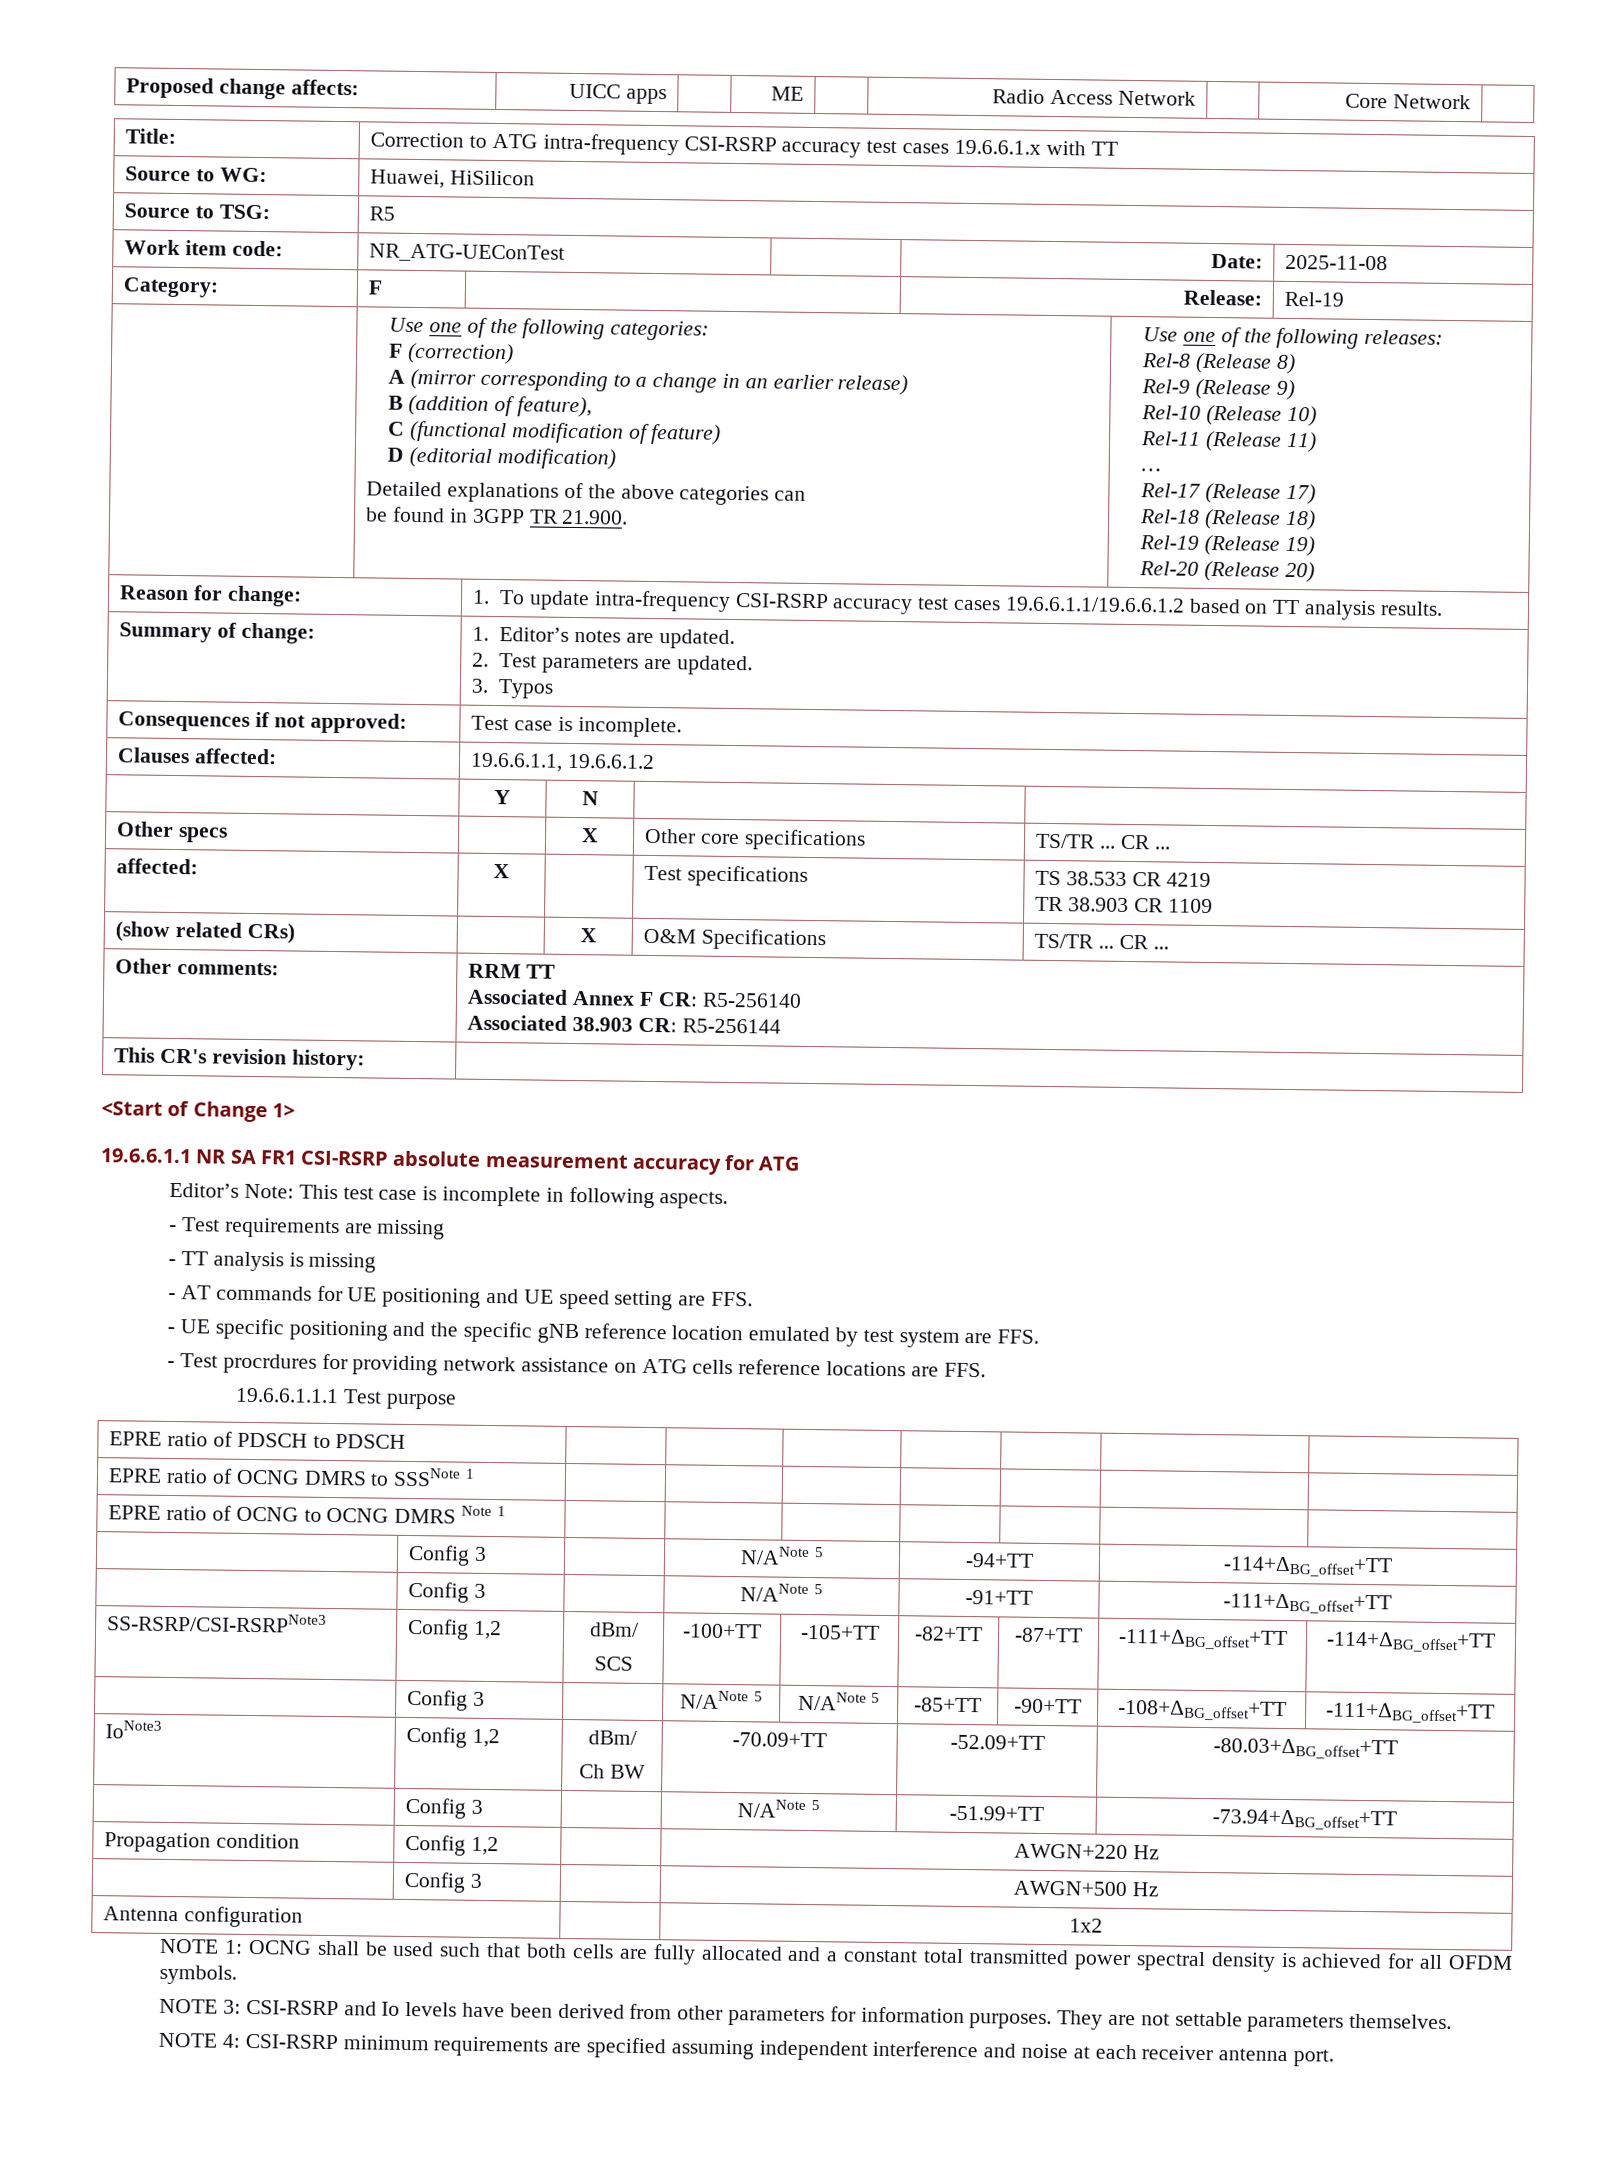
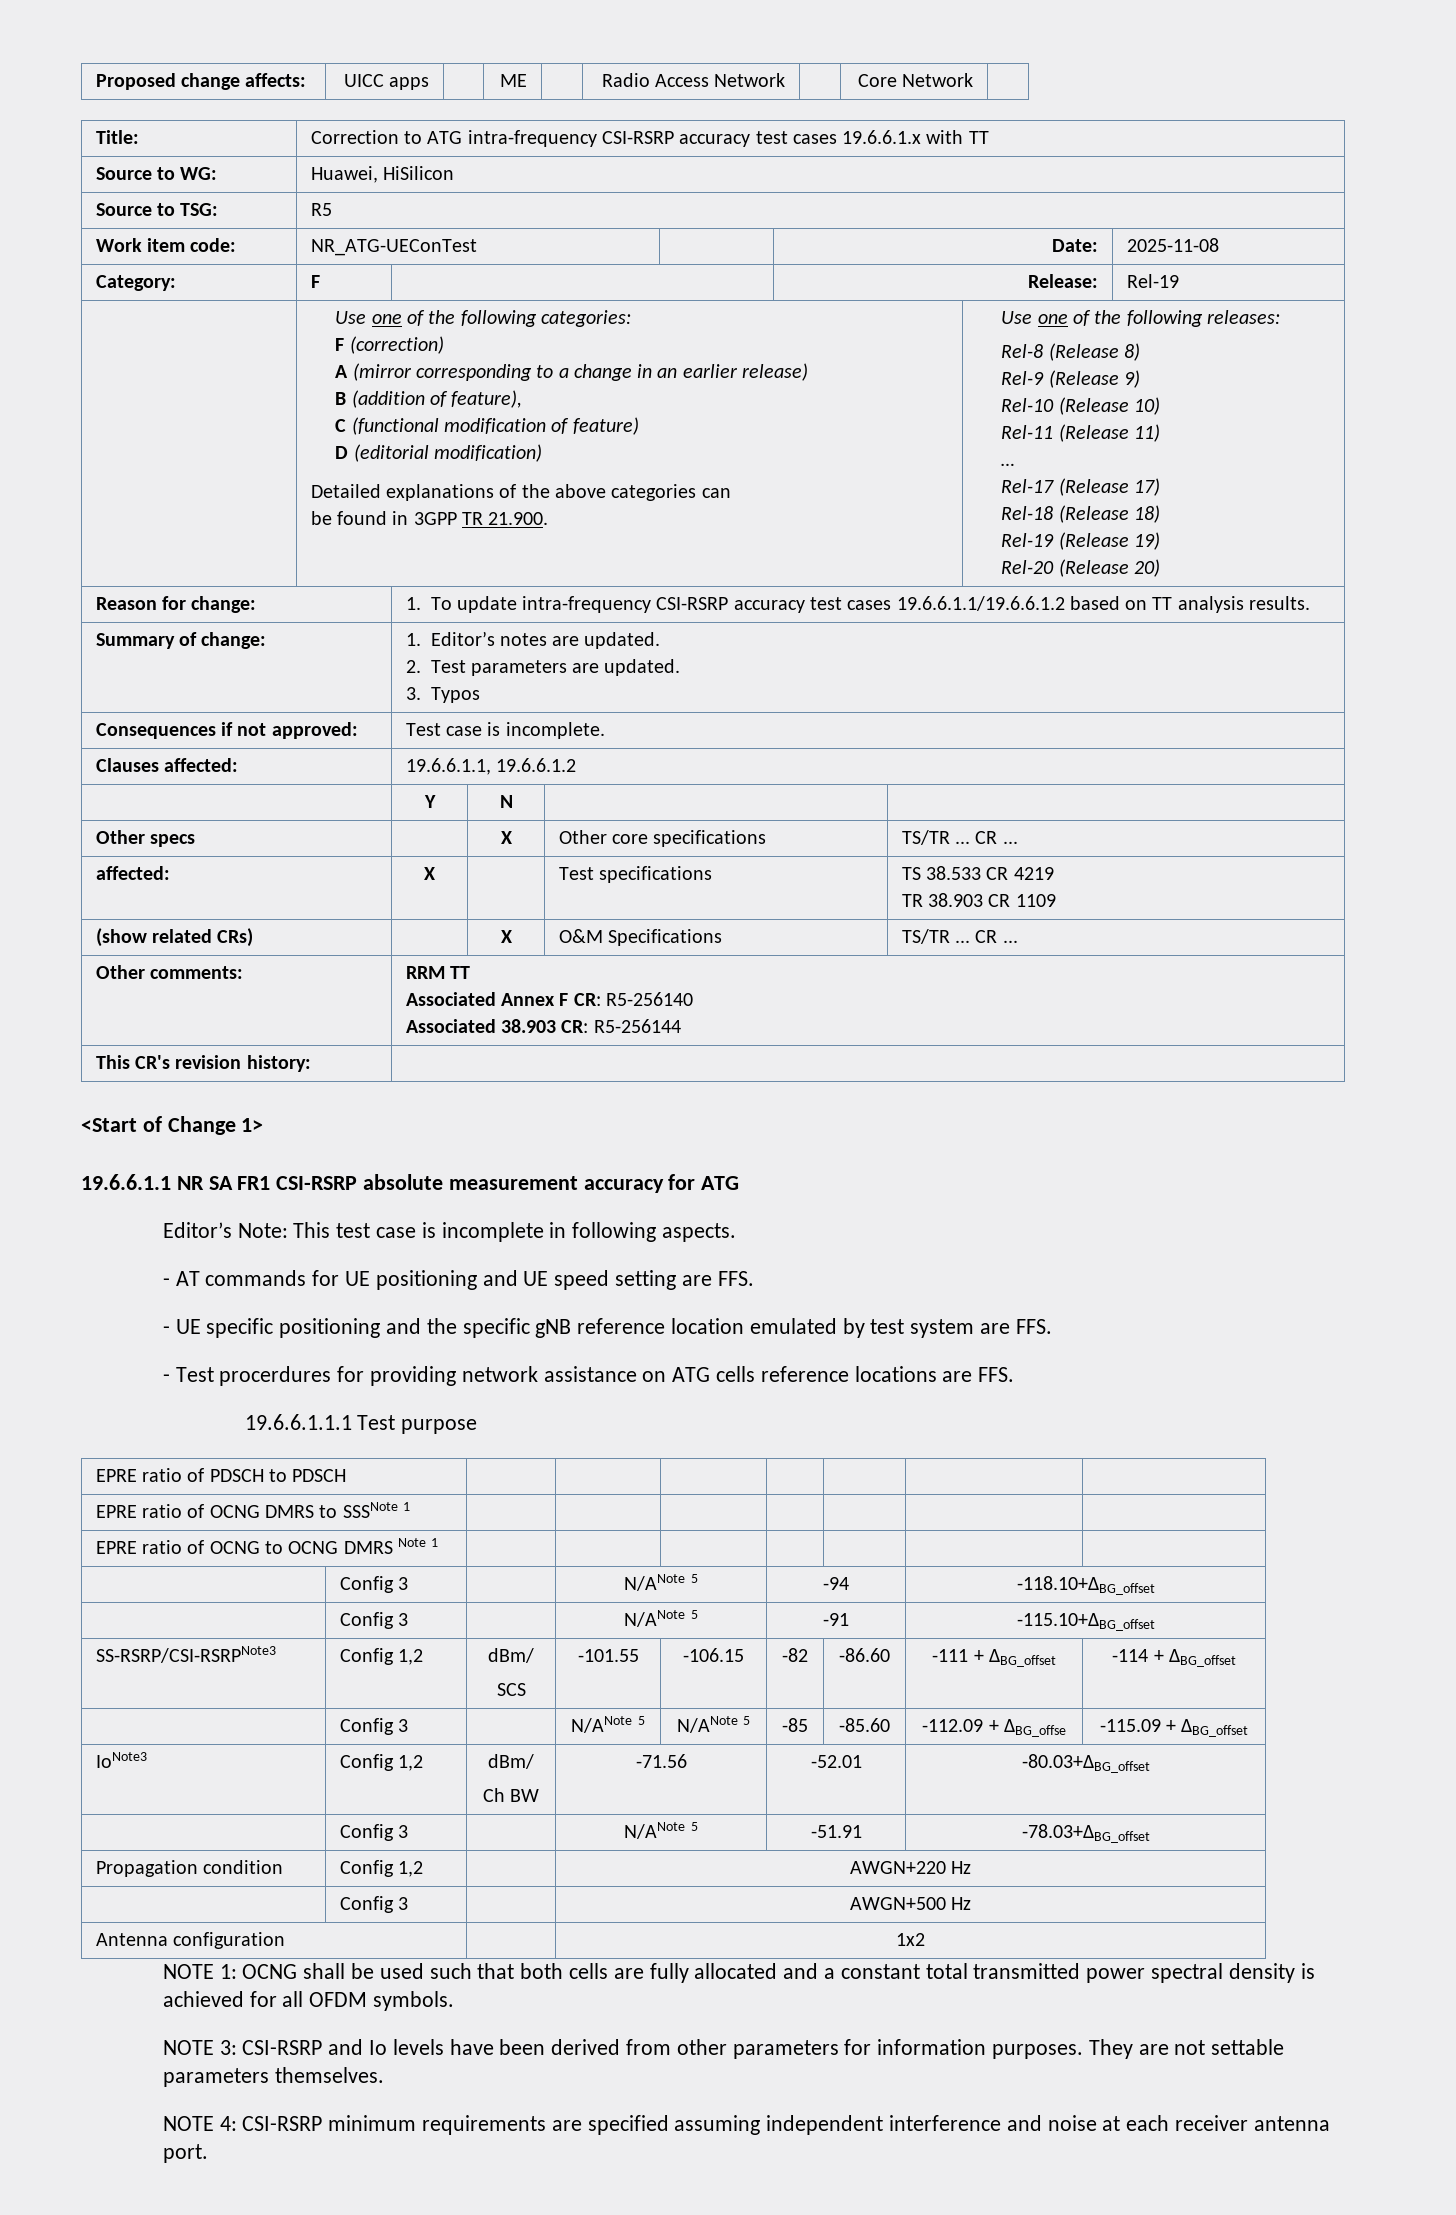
[169,1217,446,1240] [168,1251,377,1273] // - Test requirements are missing // - TT analysis is missing -> (737, 1232) none
[222,1353,317,1374] procrdures -> [219,1366,332,1386] procerdures
[965,1552,1034,1568] [1223,1556,1393,1578] [408,1581,487,1603] [740,1583,823,1603] [965,1589,1033,1605] [1223,1593,1392,1615] -94+TT | -114+ΔBG_offset+TT // | Config 3 | | N/ANote 5 | -91+TT | -111+ΔBG_offset+TT -> [823,1577,849,1590] [1016,1576,1155,1595] [339,1612,409,1629] [624,1610,698,1627] [823,1613,849,1626] [1016,1613,1155,1631] -94 | -118.10+ΔBG_offset // | Config 3 | | N/ANote 5 | -91 | -115.10+ΔBG_offset
[682,1623,762,1639] [799,1624,880,1640] [914,1626,983,1642] [1014,1627,1083,1643] [1117,1628,1288,1651] [1326,1631,1496,1653] -100+TT | -105+TT | -82+TT | -87+TT | -111+ΔBG_offset+TT | -114+ΔBG_offset+TT -> [577,1649,639,1662] [683,1648,744,1662] [782,1648,808,1662] [839,1648,890,1662] [932,1649,1056,1667] [1112,1649,1236,1667] -101.55 | -106.15 | -82 | -86.60 | -111 + ΔBG_offset | -114 + ΔBG_offset
[914,1697,982,1713] [1014,1698,1082,1714] [1116,1699,1287,1722] [1325,1702,1495,1724] -85+TT | -90+TT | -108+ΔBG_offset+TT | -111+ΔBG_offset+TT -> [782,1718,808,1732] [839,1718,890,1732] [922,1719,1066,1737] [1099,1719,1249,1737] -85 | -85.60 | -112.09 + ΔBG_offse | -115.09 + ΔBG_offset
[732,1732,827,1748] [949,1734,1045,1750] [1213,1738,1398,1760] [405,1797,484,1819] [737,1799,820,1819] [948,1805,1044,1821] [1212,1809,1397,1831] -70.09+TT | -52.09+TT | -80.03+ΔBG_offset+TT // | Config 3 | | N/ANote 5 | -51.99+TT | -73.94+ΔBG_offset+TT -> [635,1754,687,1768] [810,1755,862,1768] [1021,1754,1150,1773] [339,1824,409,1841] [624,1822,698,1839] [810,1825,862,1838] [1021,1824,1150,1843] -71.56 | -52.01 | -80.03+ΔBG_offset // | Config 3 | | N/ANote 5 | -51.91 | -78.03+ΔBG_offset

